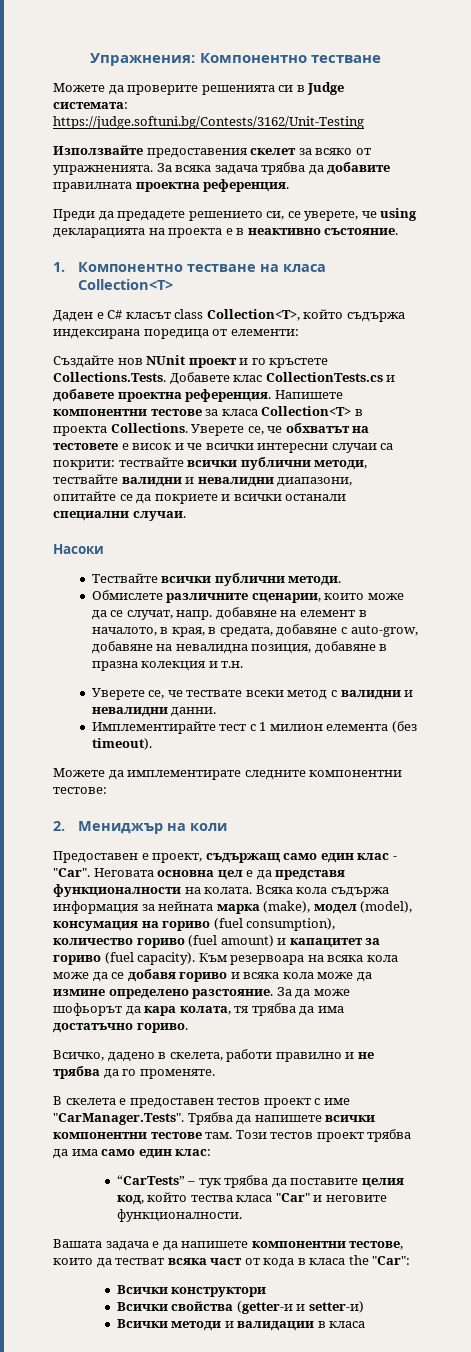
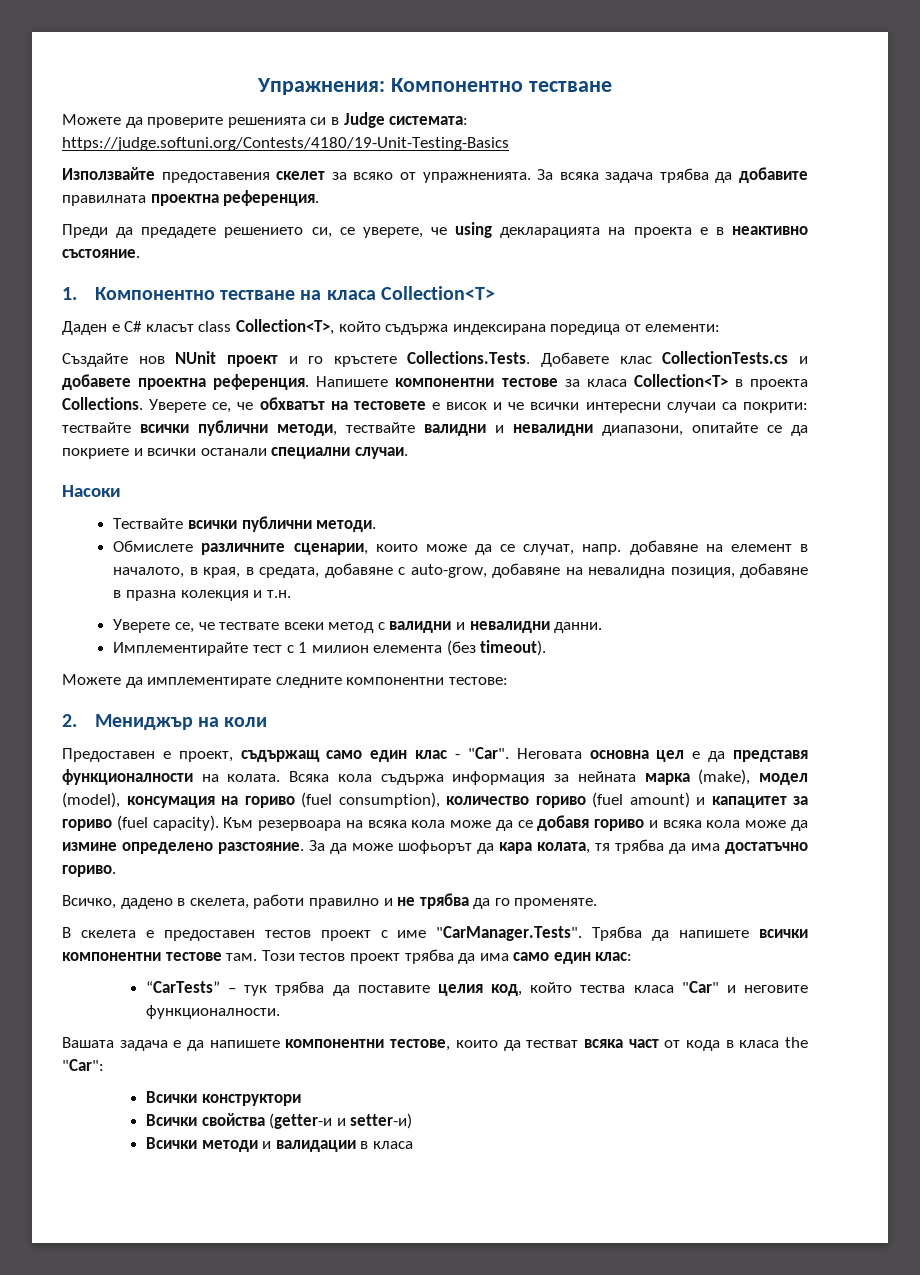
[53,116,364,129] https://judge.softuni.bg/Contests/3162/Unit-Testing -> [62,137,509,151] https://judge.softuni.org/Contests/4180/19-Unit-Testing-Basics

